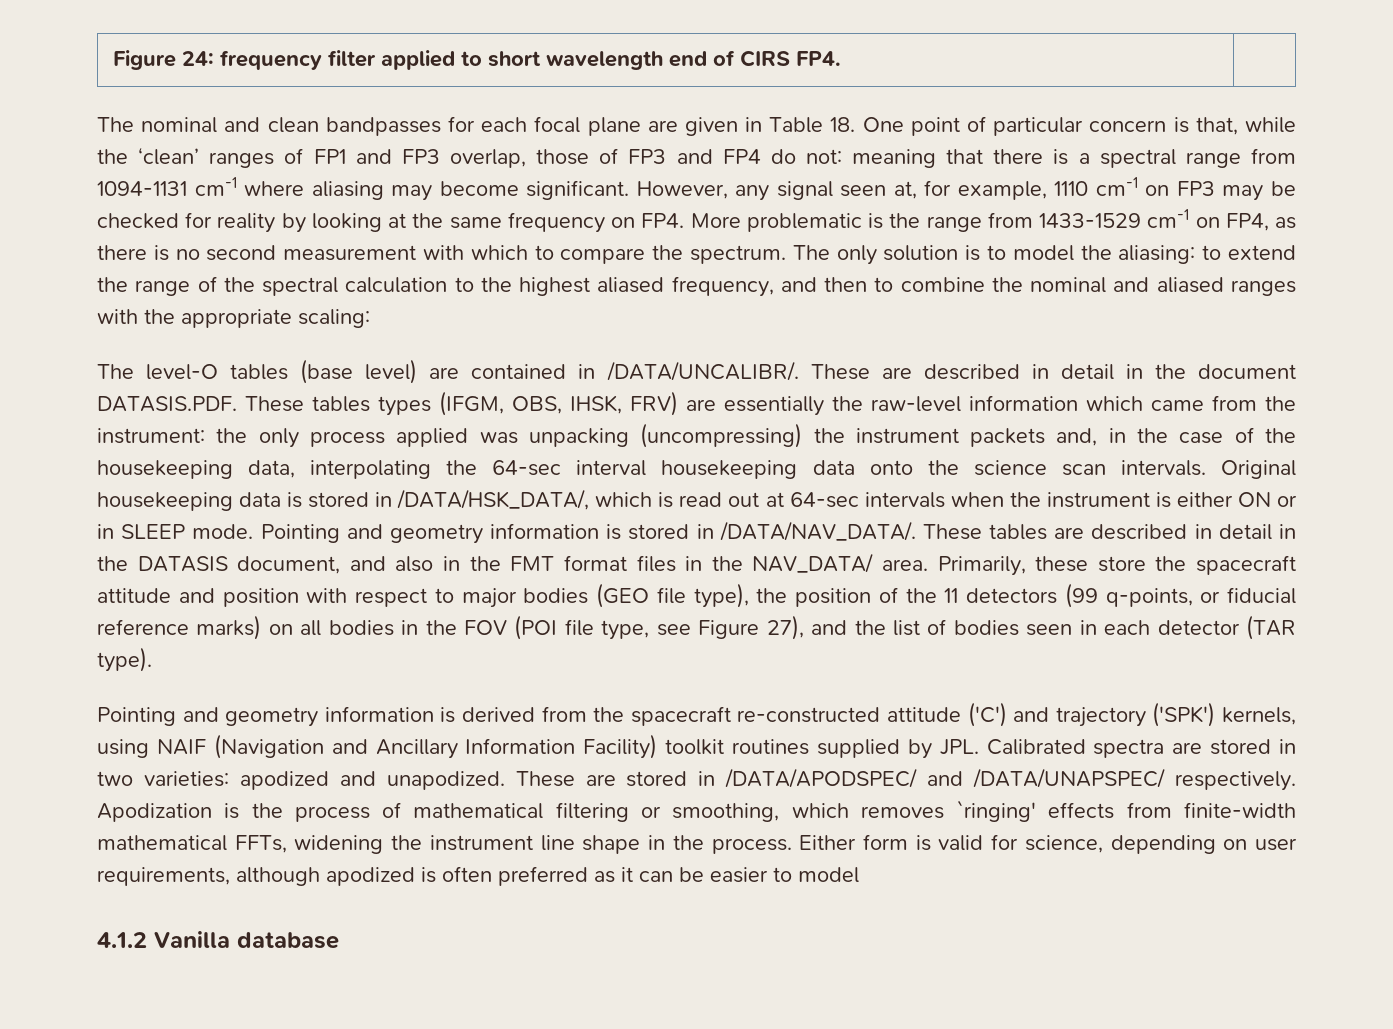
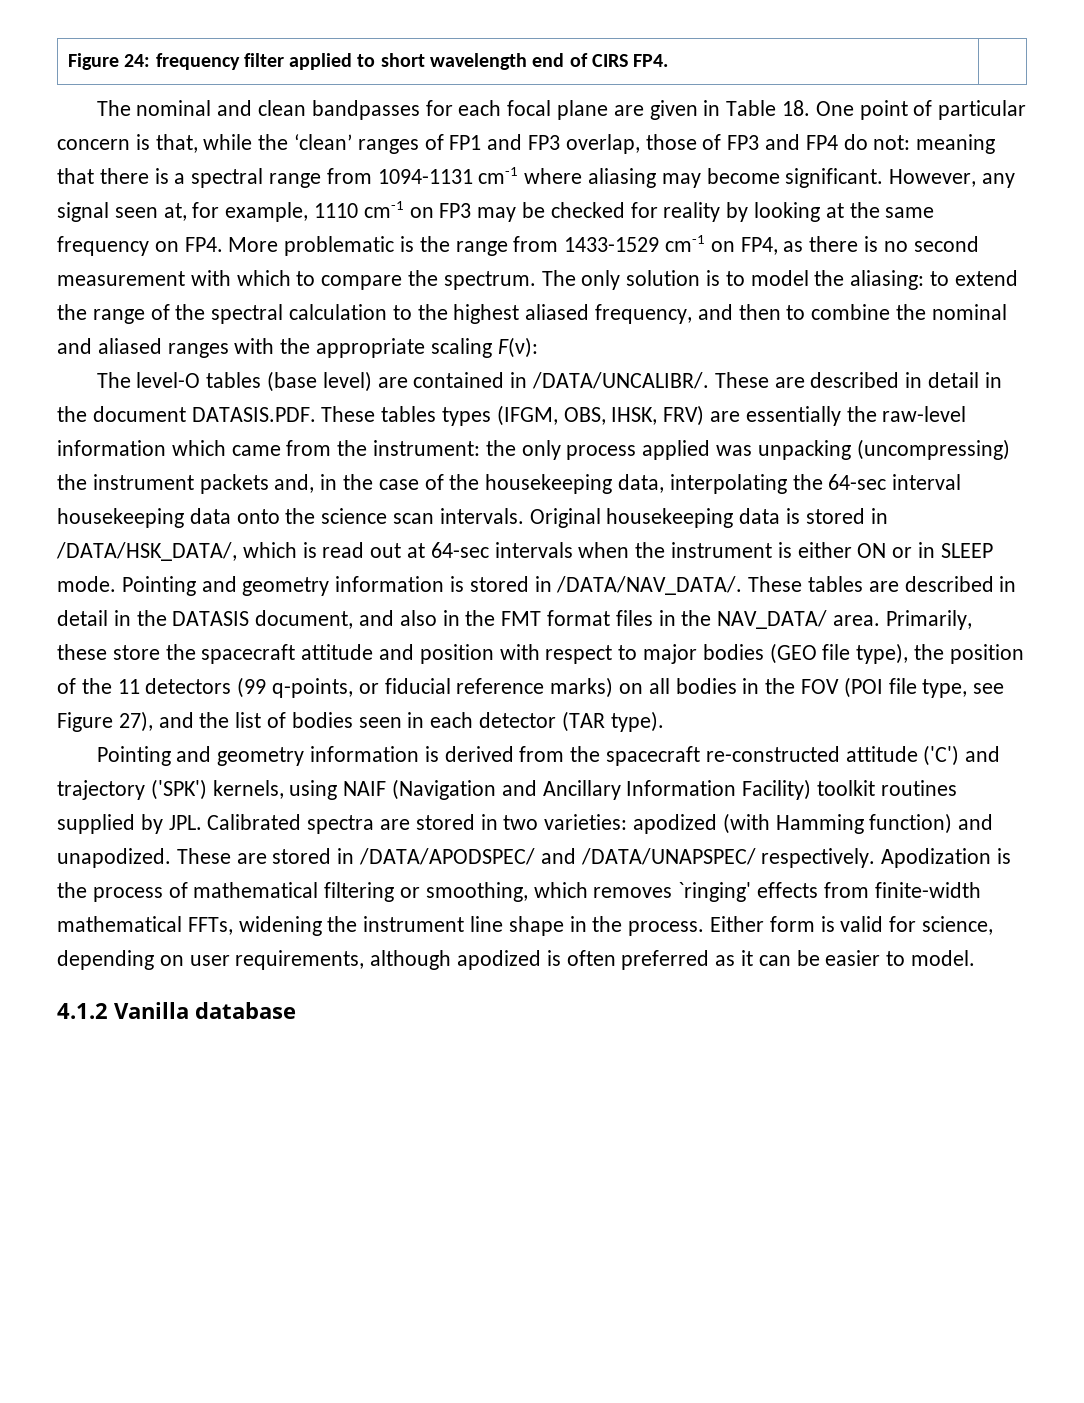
[298,309,370,328] scaling: -> [430,337,538,358] scaling F(ν):
(329, 780) none -> [722,813,953,834] (with Hamming function)
[798,867,859,883] model -> [911,950,976,966] model.

